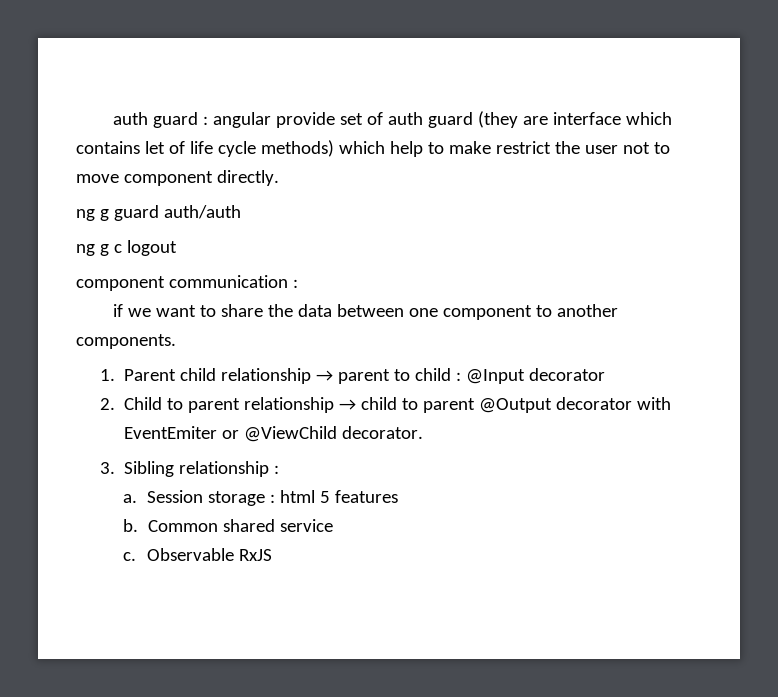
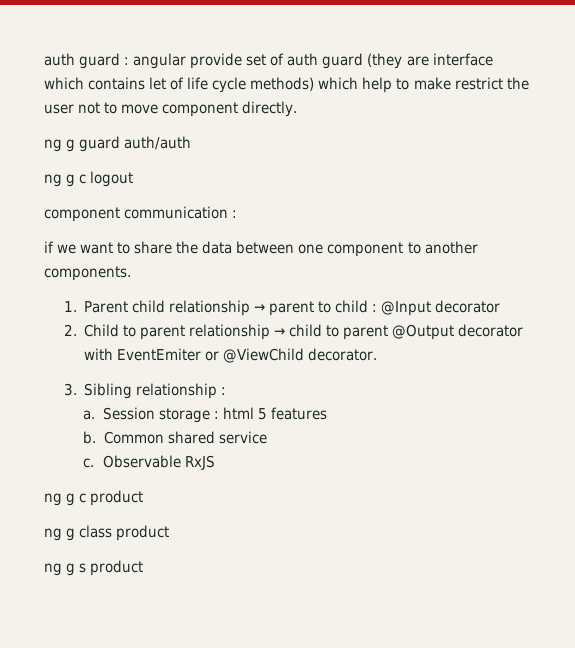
(273, 555) none -> [44,490,144,506] [44,525,170,541] [44,560,144,576] // ng g c product // ng g class product // ng g s product

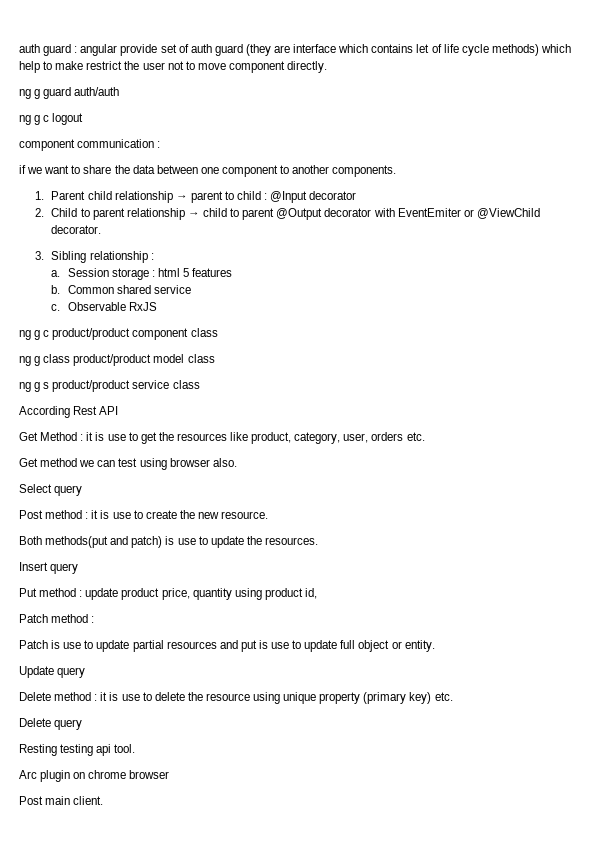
[90,490,144,506] product -> [52,328,218,340] product/product component class
[116,525,170,541] product -> [73,354,215,366] product/product model class
[90,560,144,576] product -> [52,380,200,392] [19,406,119,418] [19,432,425,444] [19,458,237,470] [19,484,83,496] [19,510,269,519] [19,536,318,548] [19,562,79,574] [19,588,317,600] [19,614,95,623] [19,640,435,652] [19,666,86,678] [19,692,453,704] [19,718,83,730] [19,744,136,756] [19,770,170,782] [19,796,104,805] product/product service class // According Rest API // Get Method : it is use to get the resources like product, category, user, orders etc. // Get method we can test using browser also. // Select query // Post method : it is use to create the new resource. // Both methods(put and patch) is use to update the resources. // Insert query // Put method : update product price, quantity using product id, // Patch method : // Patch is use to update partial resources and put is use to update full object or entity. // Update query // Delete method : it is use to delete the resource using unique property (primary key) etc. // Delete query // Resting testing api tool. // Arc plugin on chrome browser // Post main client.

